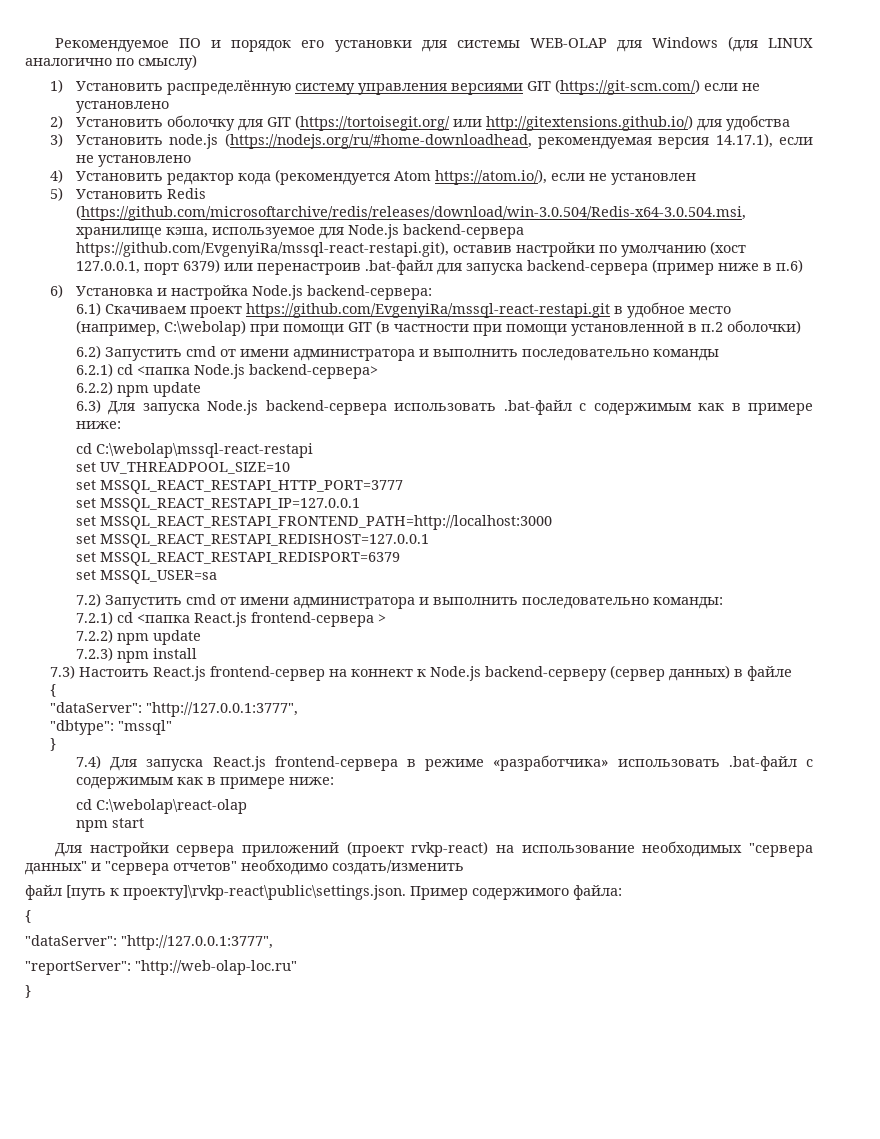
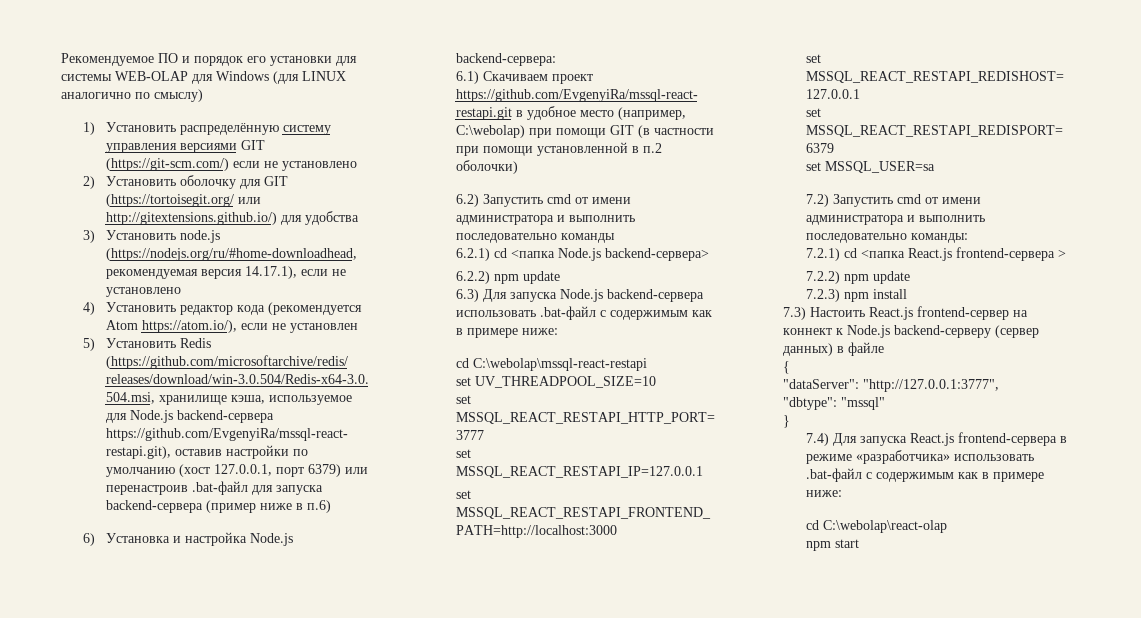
[55,841,814,857] [25,859,464,875] [25,885,622,900] [25,910,31,923] [25,935,273,950] [25,960,297,975] [25,985,31,998] // Для настройки сервера приложений (проект rvkp-react) на использование необходимых "сервера данных" и "сервера отчетов" необходимо создать/изменить // файл [путь к проекту]\rvkp-react\public\settings.json. Пример содержимого файла: // { // "dataServer": "http://127.0.0.1:3777", // "reportServer": "http://web-olap-loc.ru" // } -> (859, 543) none

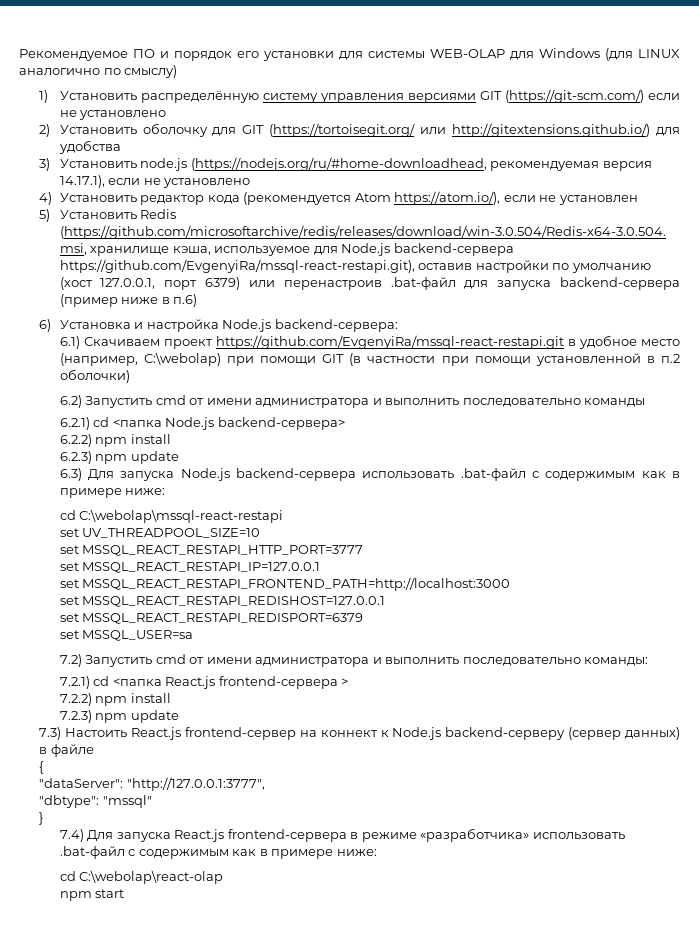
(519, 279) none -> [130,434,171,444] [59,451,128,464] install // 6.2.3) npm
[872,271,910,284] update -> [130,693,171,703] install
[872,289,907,299] install -> [130,710,179,723] update

